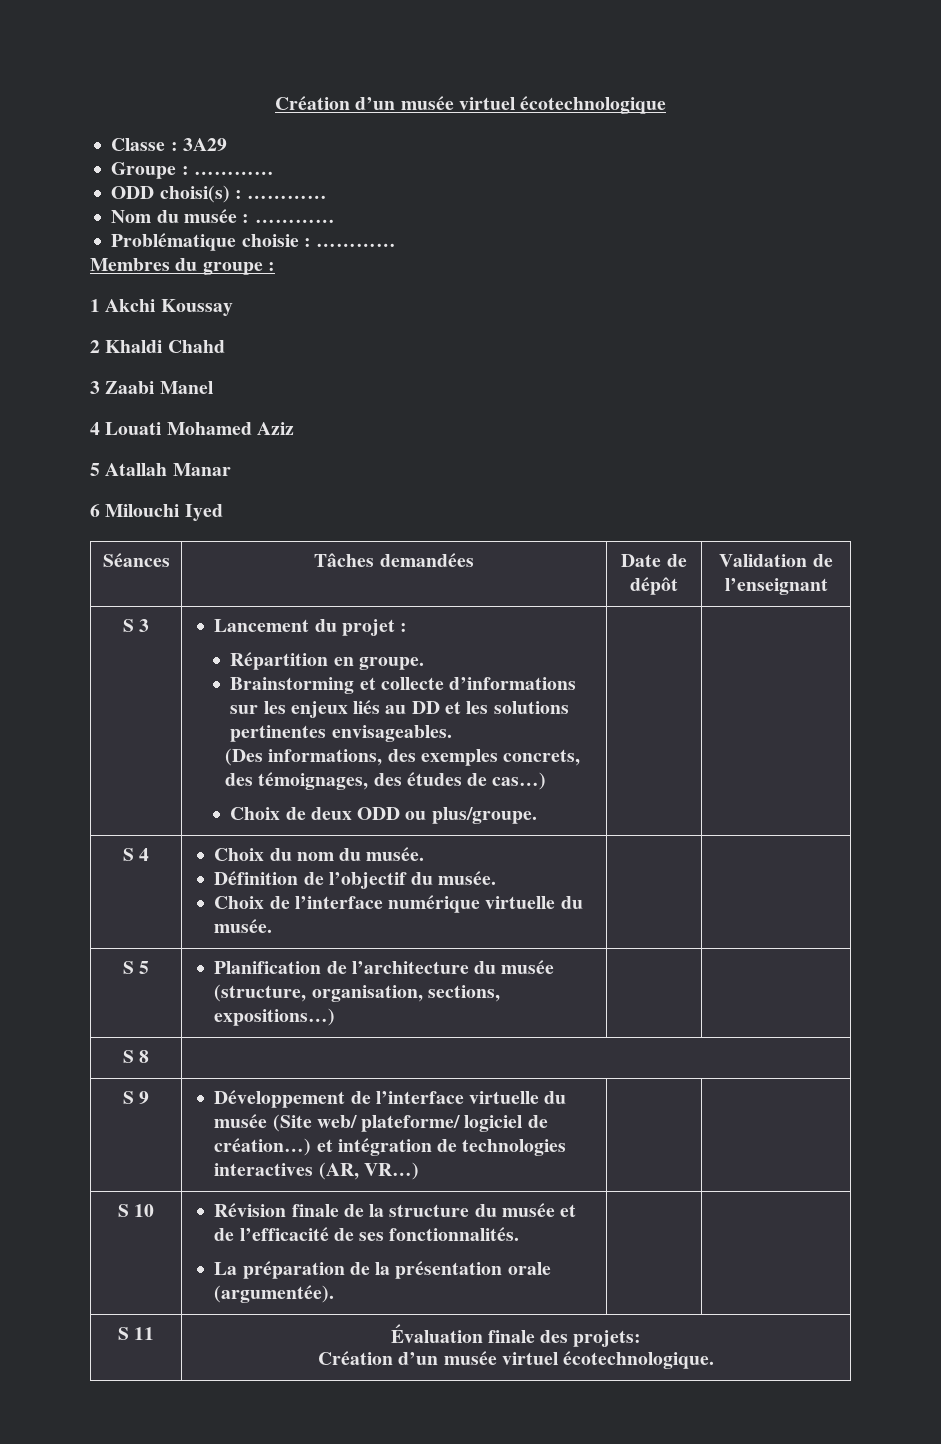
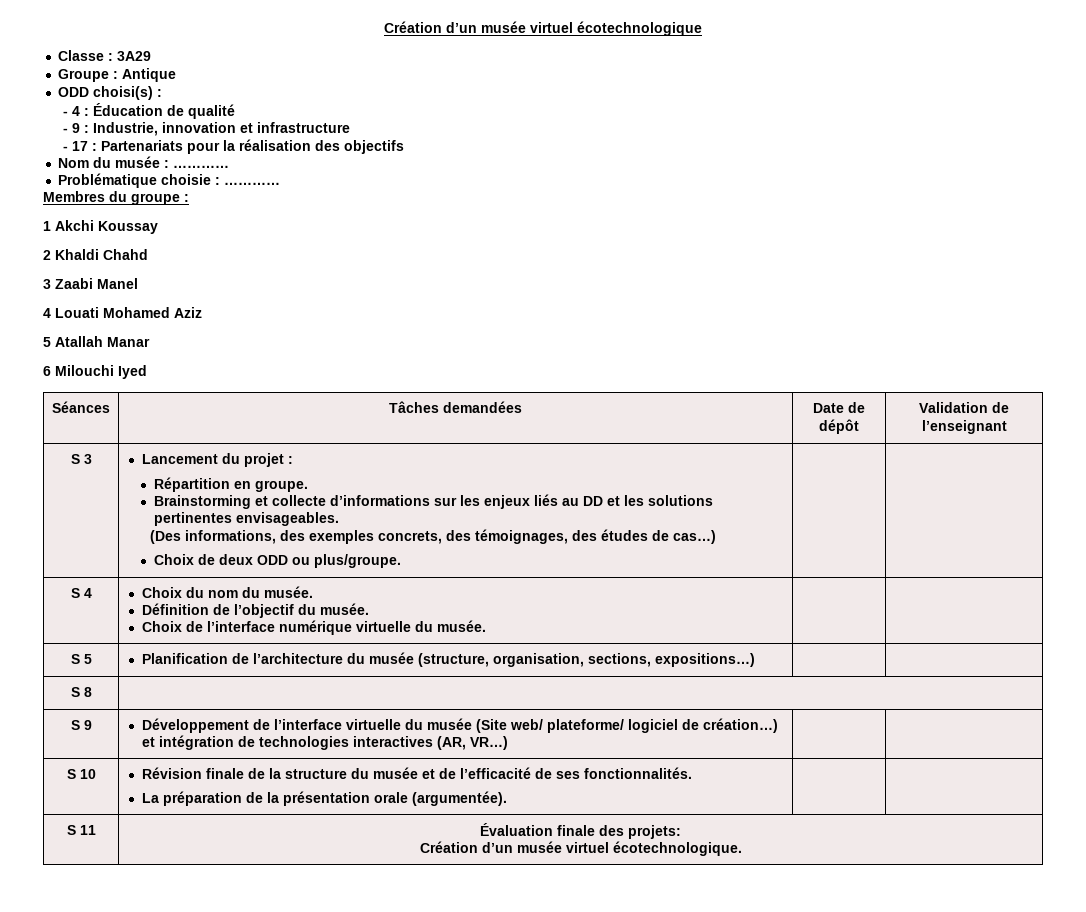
[193,171,274,175] ………… -> [122,68,177,82] Antique
[247,195,328,199] ………… -> [62,103,235,119] [62,122,350,136] [62,139,404,154] // - 4 : Éducation de qualité // - 9 : Industrie, innovation et infrastructure // - 17 : Partenariats pour la réalisation des objectifs

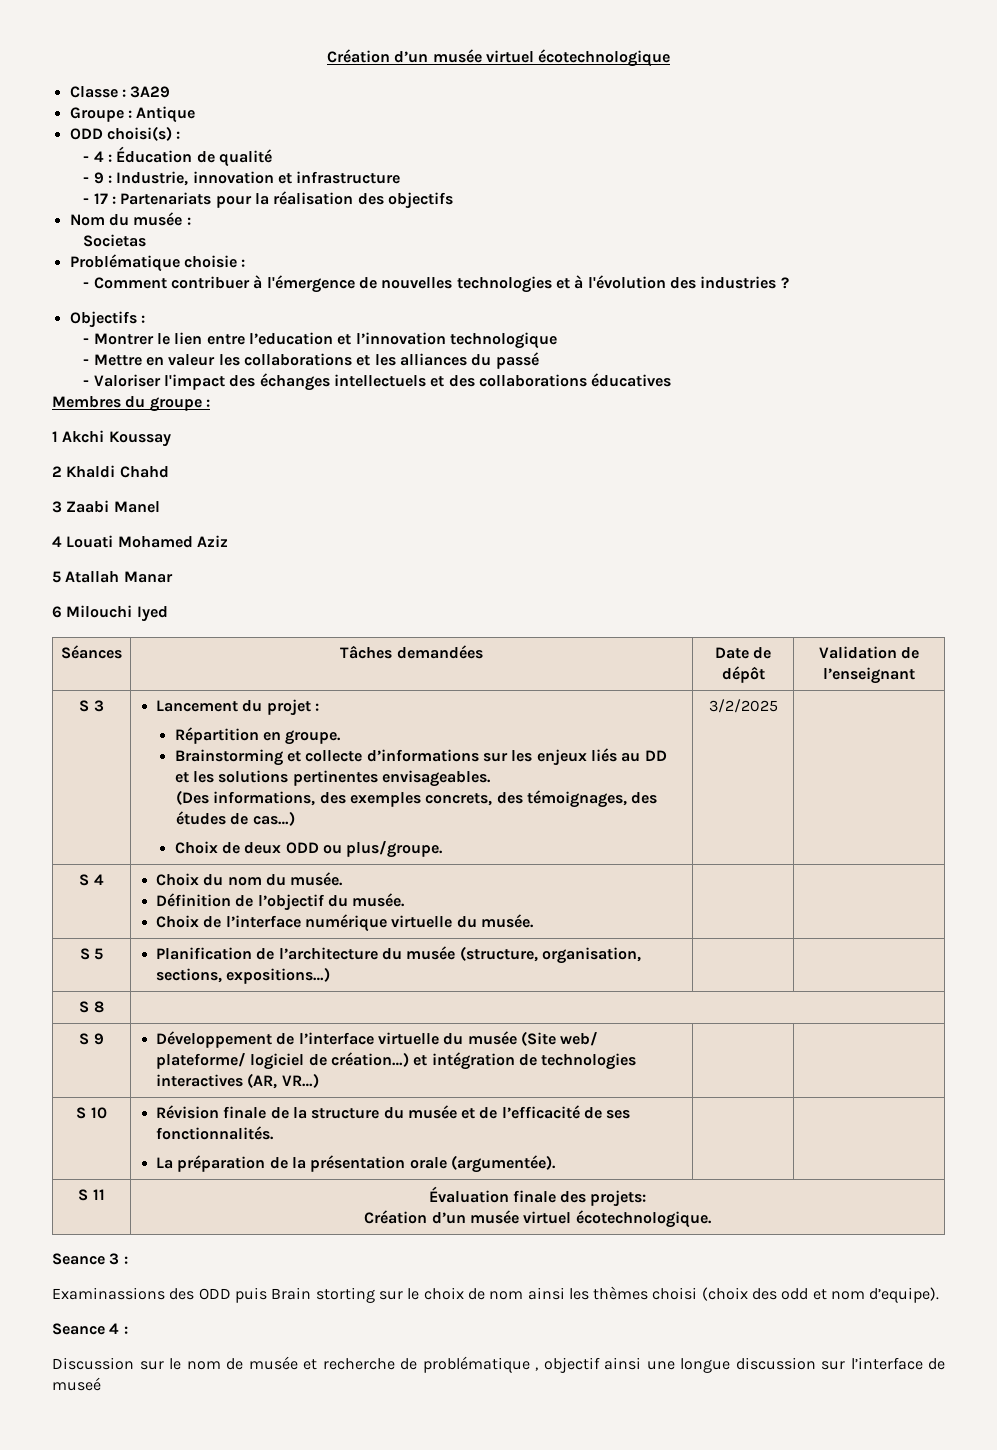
[173,165,230,168] ………… -> [83,234,147,247] // Societas
[224,182,281,185] ………… -> [83,275,789,293] [69,311,145,328] [83,332,557,349] [83,352,539,369] [83,373,672,391] // - Comment contribuer à l'émergence de nouvelles technologies et à l'évolution des industries ? // Objectifs : // - Montrer le lien entre l’education et l’innovation technologique // - Mettre en valeur les collaborations et les alliances du passé // - Valoriser l'impact des échanges intellectuels et des collaborations éducatives
(401, 561) none -> [708,699,778,713] 3/2/2025
(742, 848) none -> [52,1253,128,1265] [52,1286,940,1303] [52,1323,128,1335] [52,1356,945,1373] [52,1377,101,1391] // Seance 3 : // Examinassions des ODD puis Brain storting sur le choix de nom ainsi les thèmes choisi (choix des odd et nom d’equipe). // Seance 4 : // Discussion sur le nom de musée et recherche de problématique , objectif ainsi une longue discussion sur l’interface de museé

